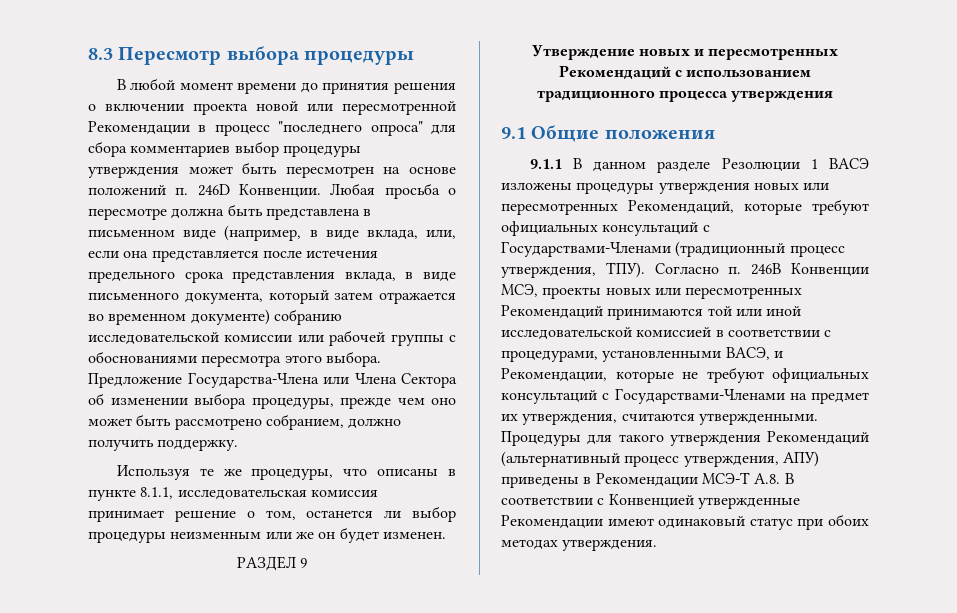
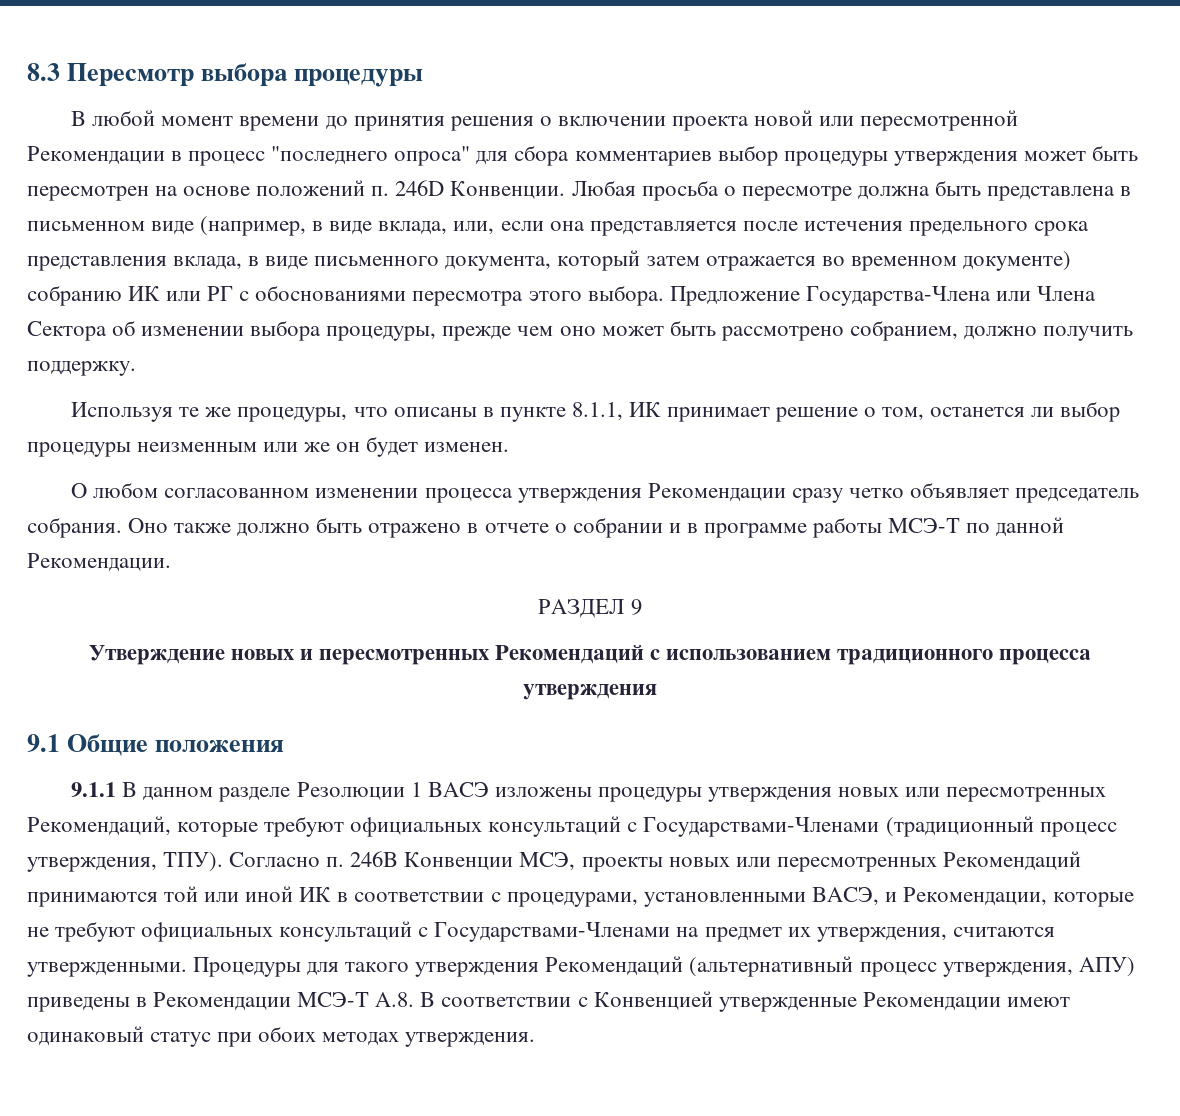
[88,330,444,346] исследовательской комиссии или рабочей группы -> [128,286,234,301] ИК или РГ
[177,489,378,500] исследовательская комиссия -> [628,402,661,417] ИК
(446, 535) none -> [71,482,1139,503] [27,517,1065,538] [27,553,171,572] // О любом согласованном изменении процесса утверждения Рекомендации сразу четко объявляет председатель собрания. Оно также должно быть отражено в отчете о собрании и в программе работы МСЭ-Т по данной Рекомендации.
[501,327,712,340] исследовательской комиссией -> [299,887,332,902] ИК

